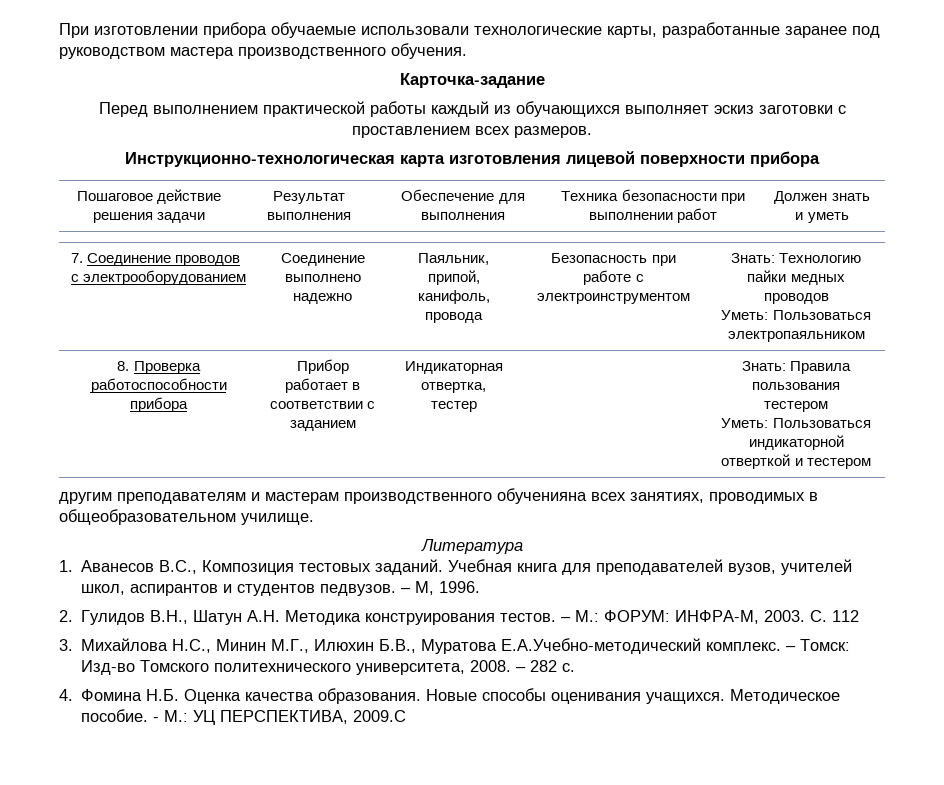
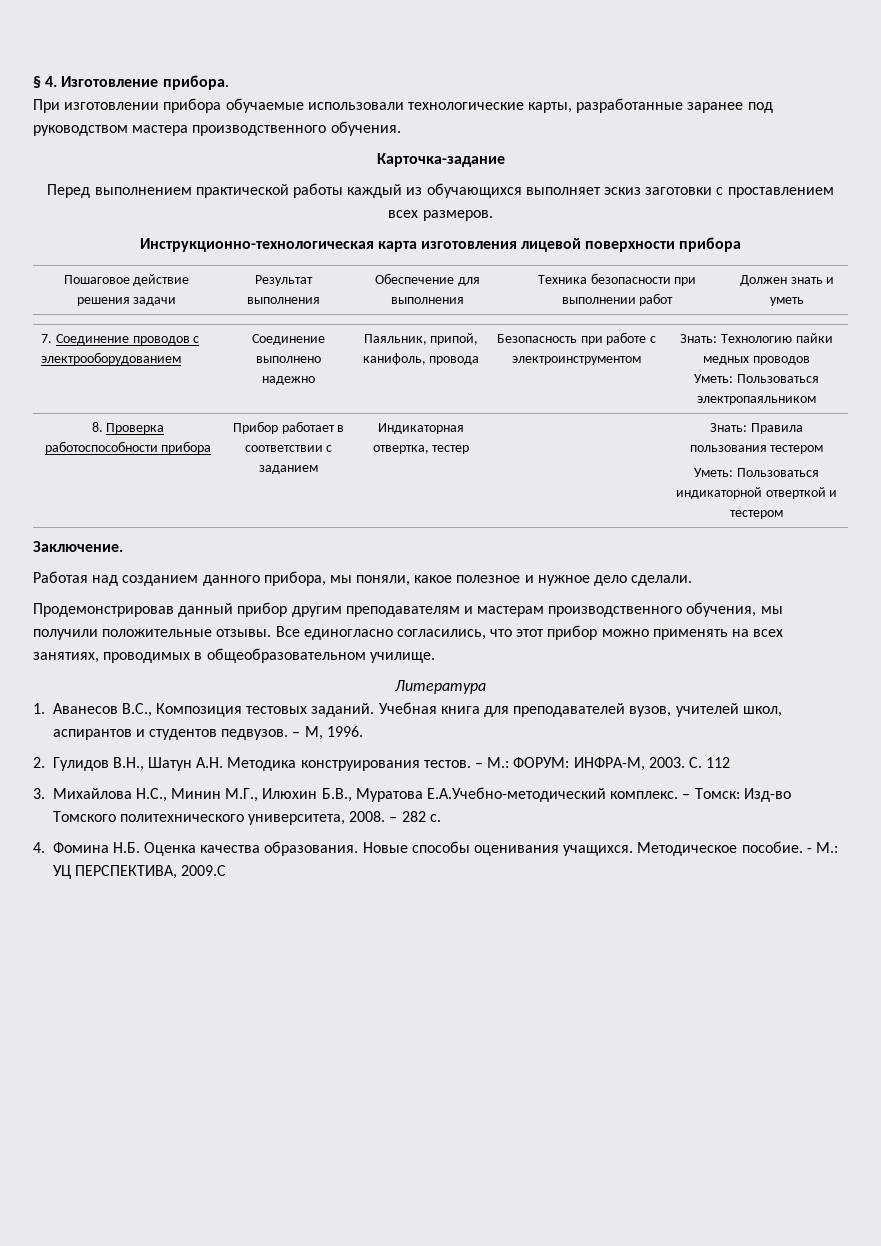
(59, 30) none -> [33,75,229,90] § 4. Изготовление прибора. //
(871, 463) none -> [33,541,123,552] [33,571,693,586] [33,602,288,617] Заключение. // Работая над созданием данного прибора, мы поняли, какое полезное и нужное дело сделали. // Продемонстрировав данный прибор
[497,488,587,504] обученияна -> [686,602,783,617] [33,625,750,640] обучения, мы получили положительные отзывы. Все единогласно согласились, что этот прибор можно применять на

